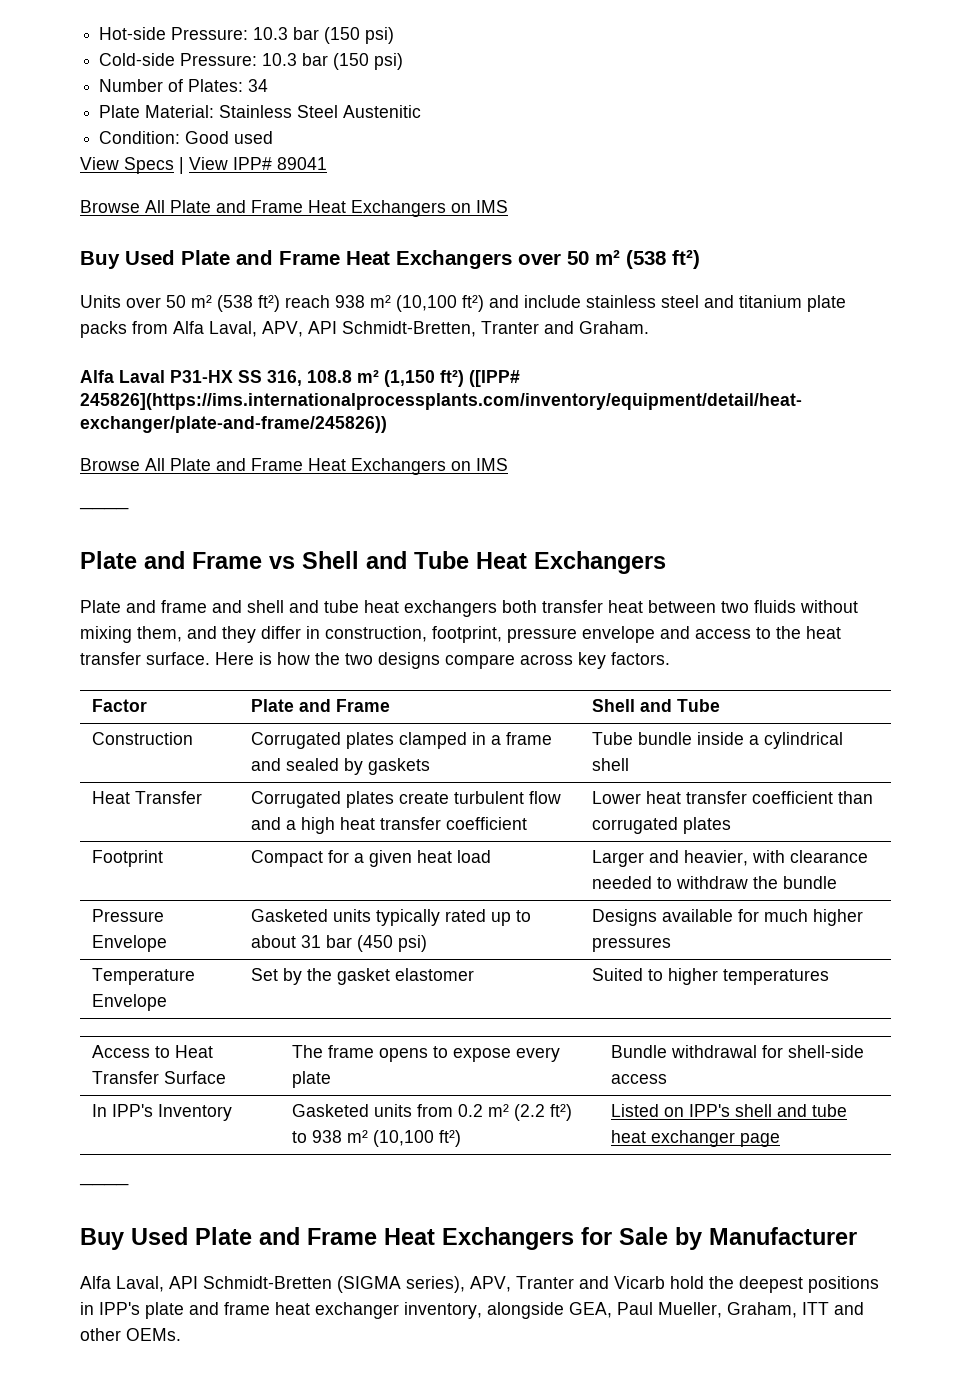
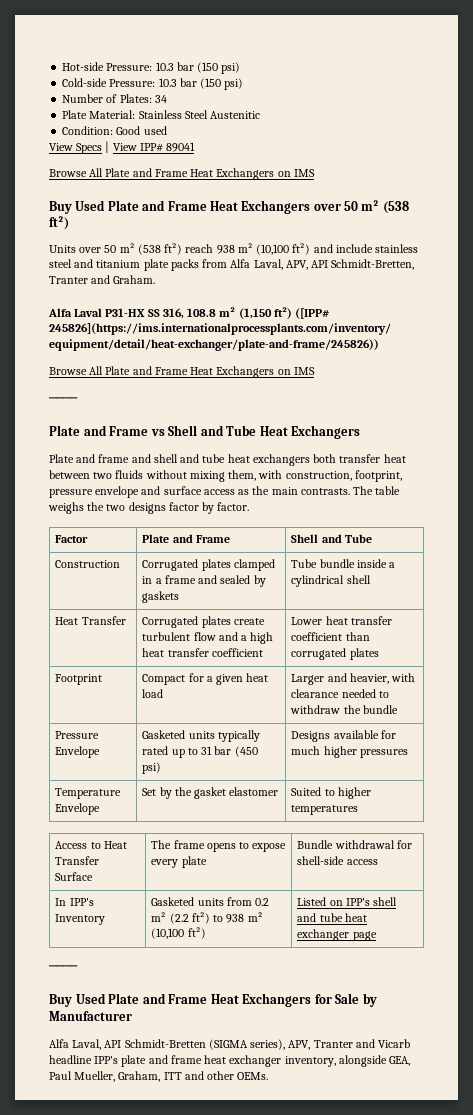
[187,626,320,643] and they differ in -> [258,470,283,479] with
[695,626,841,639] [80,652,670,669] access to the heat transfer surface. Here is how the two designs compare across key factors. -> [163,486,401,495] [48,502,250,514] surface access as the main contrasts. The table weighs the two designs factor by factor.
[250,935,296,948] about -> (198, 751) none
[670,1276,879,1293] [80,1302,94,1315] hold the deepest positions in -> [49,1055,92,1064] headline

